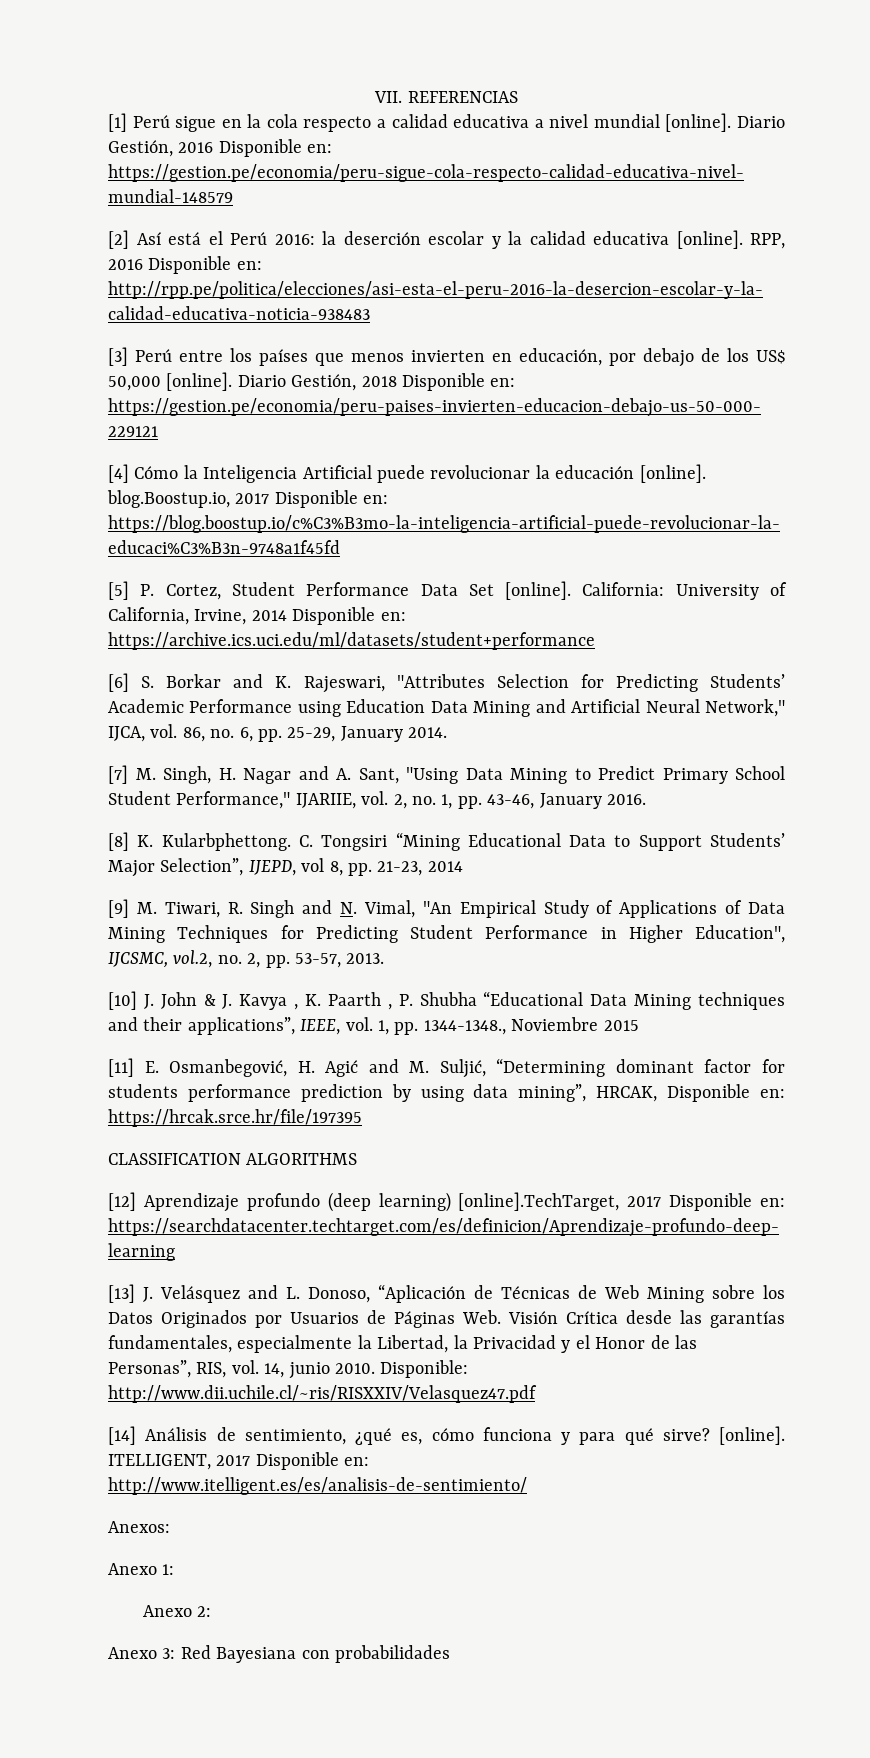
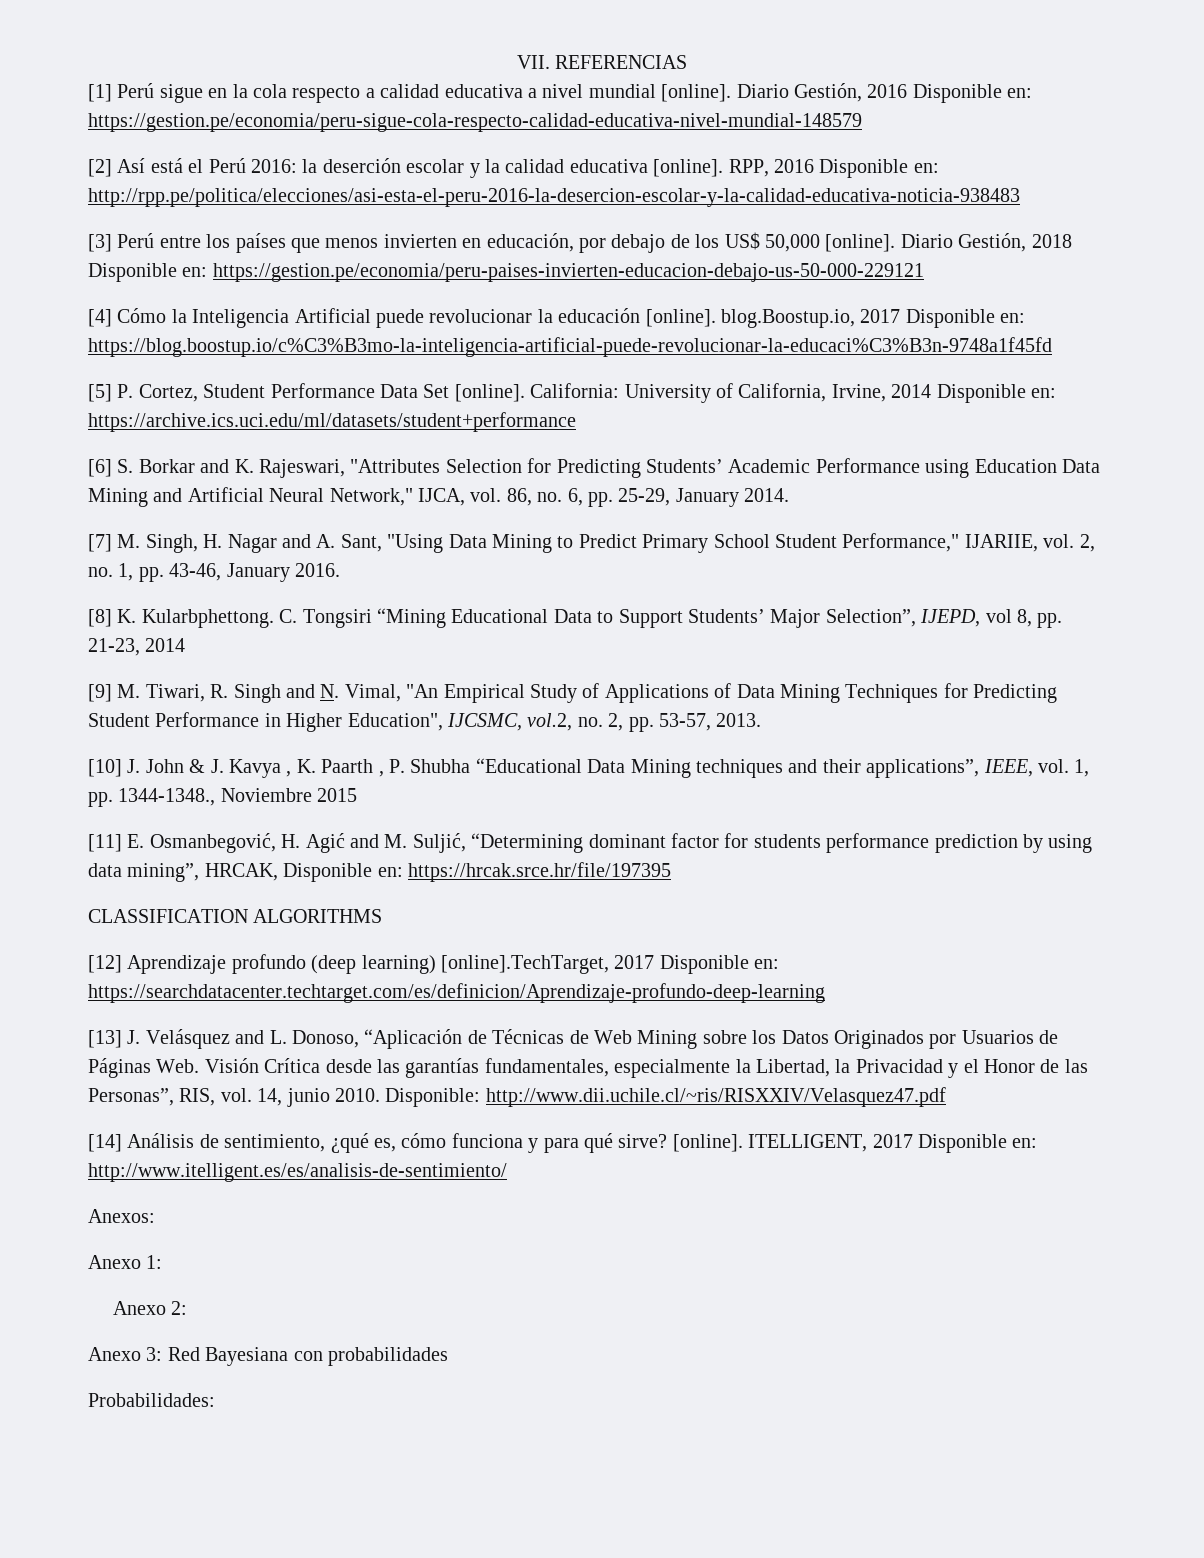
(450, 1654) none -> [88,1393,215,1407] // Probabilidades:

